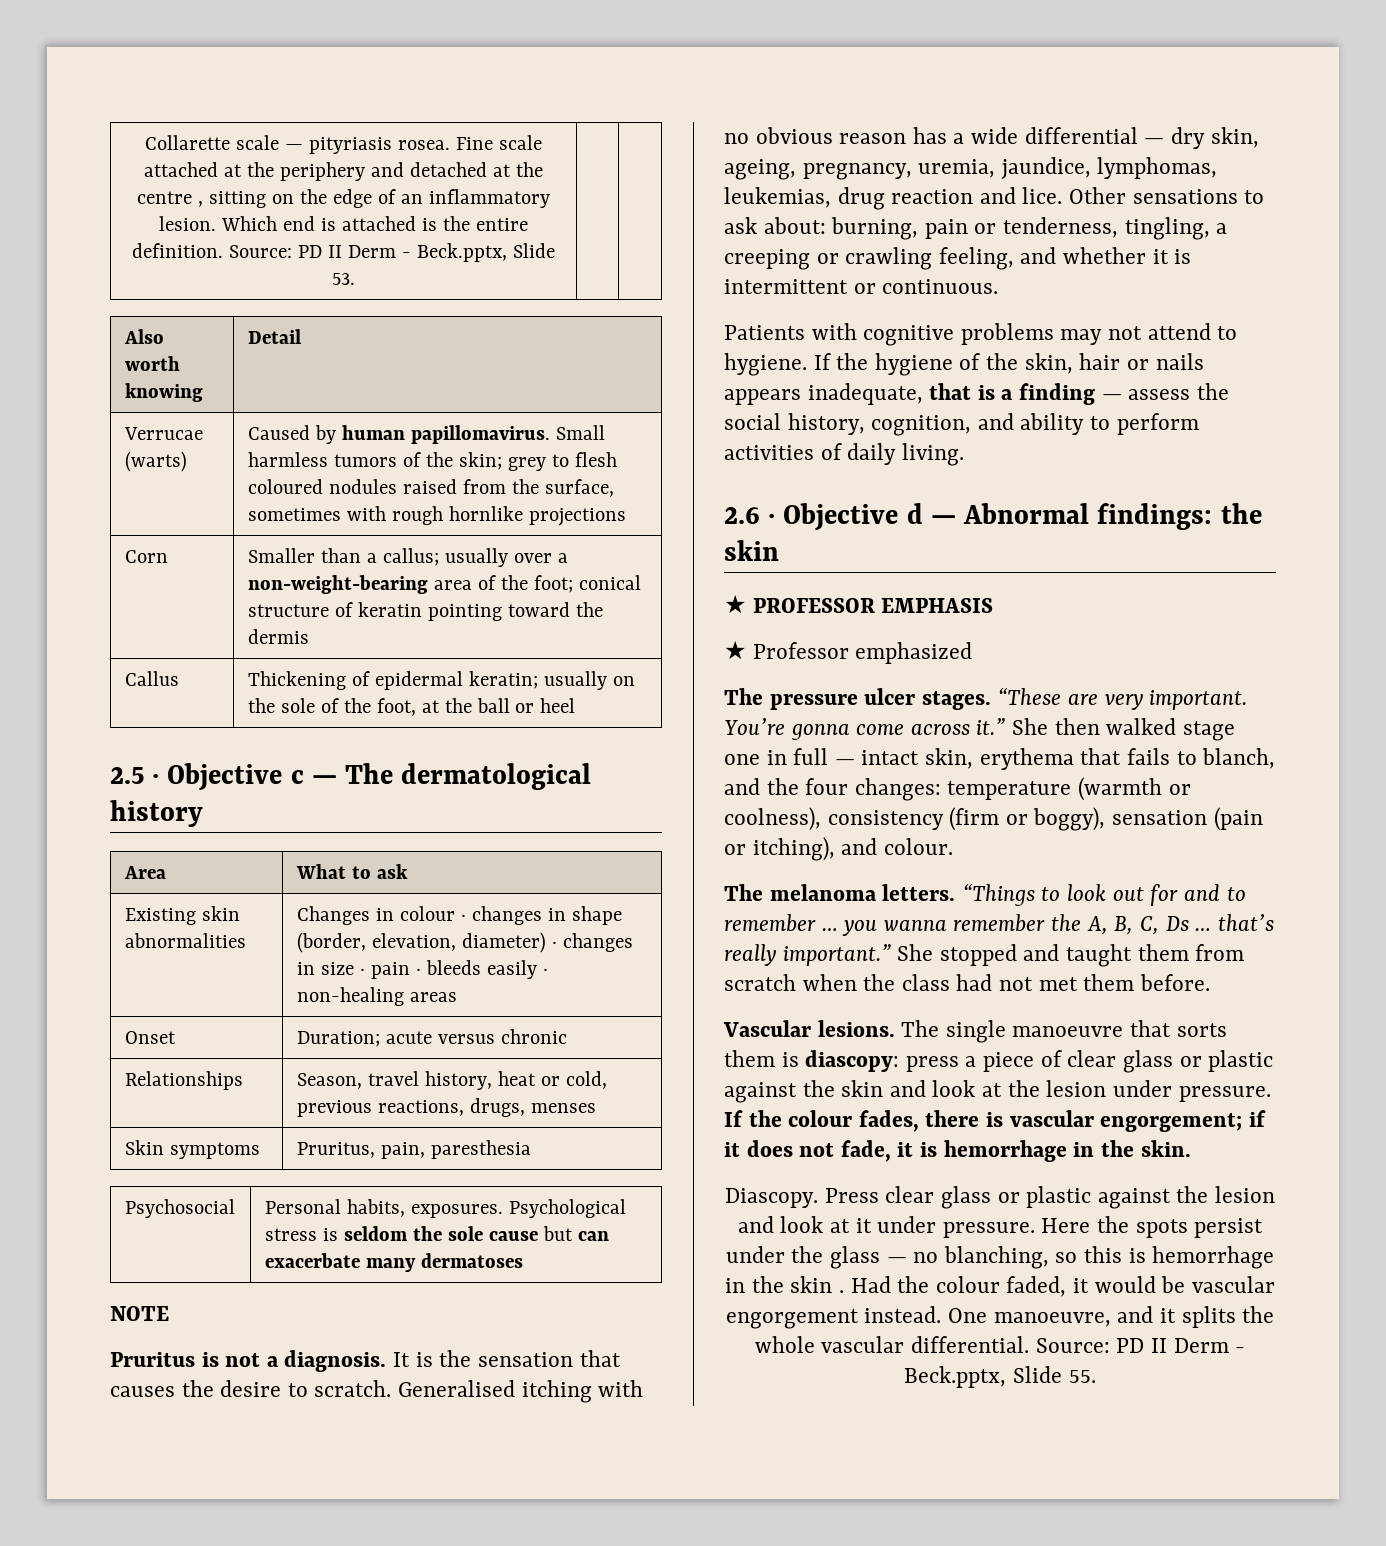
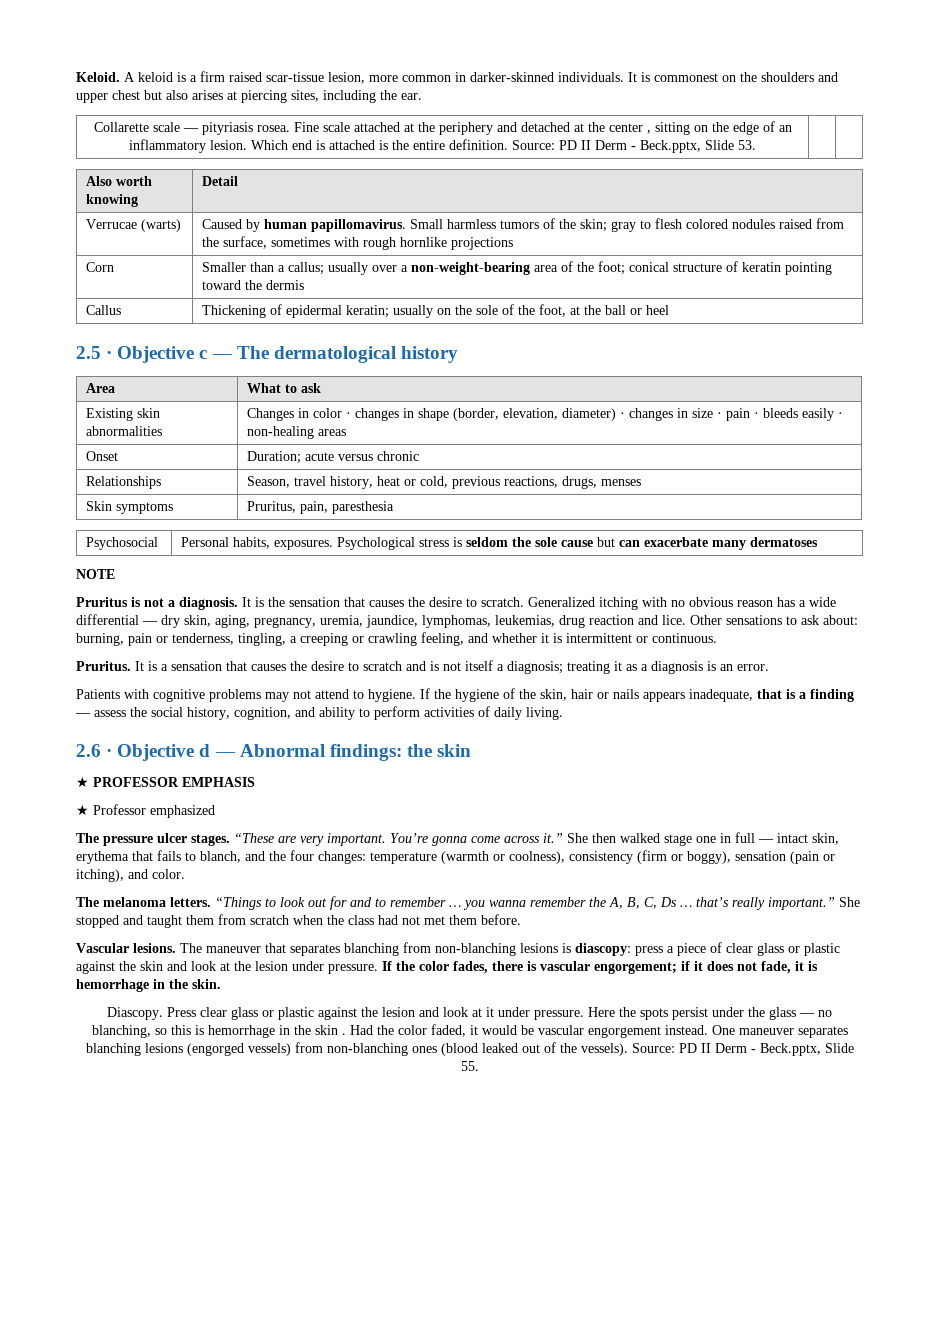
(145, 142) none -> [76,71,838,84] [76,90,422,103] Keloid. A keloid is a firm raised scar-tissue lesion, more common in darker-skinned individuals. It is commonest on the shoulders and upper chest but also arises at piercing sites, including the ear. //
[137,191,193,204] centre -> [608,123,643,132] center
[507,457,546,471] grey -> [610,221,636,232] gray
[247,479,323,494] coloured -> [685,219,728,229] colored
[399,906,455,921] colour -> [312,408,342,418] color
[398,1380,516,1397] Generalised -> [528,597,595,607] Generalized
[724,159,796,180] ageing, -> [215,615,250,628] aging,
(999, 286) none -> [76,660,769,674] // Pruritus. It is a sensation that causes the desire to scratch and is not itself a diagnosis; treating it as a diagnosis is an error.
[883,838,953,855] colour. -> [152,869,185,879] color.
[945,1020,1227,1043] [724,1050,775,1067] single manoeuvre that sorts them -> [206,942,558,956] maneuver that separates blanching from non-blanching lesions
[788,1110,853,1127] colour -> [419,961,449,971] color
[935,1276,1000,1293] colour -> [397,1025,427,1035] color
[993,1306,1275,1328] [754,1336,1030,1353] manoeuvre, and it splits the whole vascular differential. -> [738,1026,848,1038] [85,1042,628,1056] maneuver separates blanching lesions (engorged vessels) from non-blanching ones (blood leaked out of the vessels).

